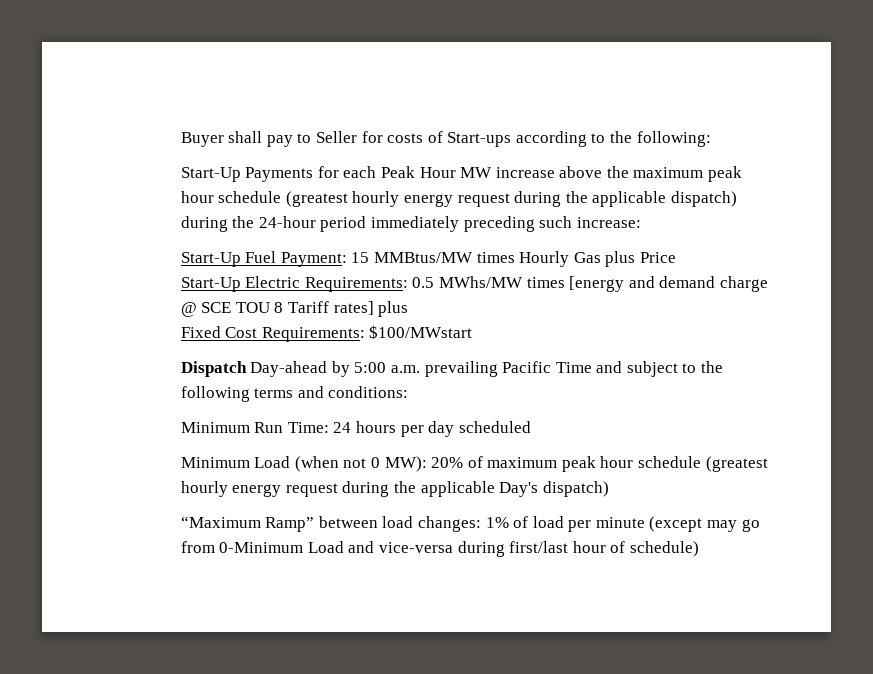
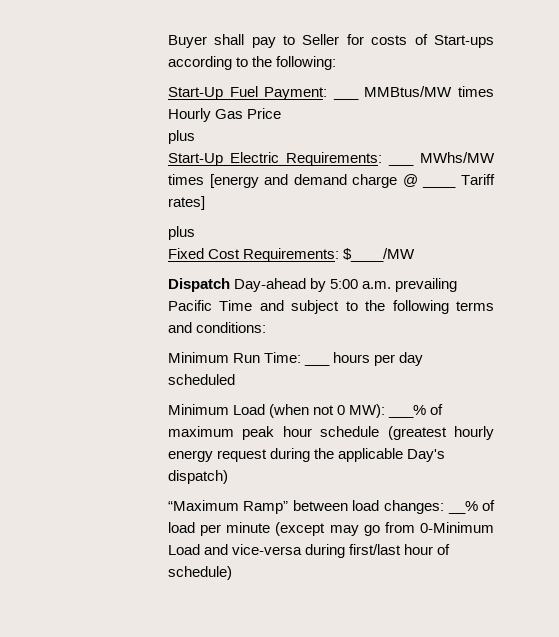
[180,166,743,182] [180,191,737,207] [180,216,641,232] // Start-Up Payments for each Peak Hour MW increase above the maximum peak hour schedule (greatest hourly energy request during the applicable dispatch) during the 24-hour period immediately preceding such increase: -> (337, 63) none
[351,252,370,263] 15 -> [332,97,359,100] ___
[605,251,676,267] plus Price -> [247,108,282,119] [167,130,195,144] Price // plus
[412,277,435,288] 0.5 -> [387,163,414,166] ___
[201,302,284,313] SCE TOU 8 -> [422,185,457,188] ____
(374, 308) none -> (205, 203) //
[369,325,473,339] $100/MWstart -> [343,248,416,262] $____/MW
[333,422,352,433] 24 -> [304,363,331,366] ___
[431,457,464,468] 20% -> [388,405,427,418] ___%
[485,517,509,528] 1% -> [447,501,478,514] __%

